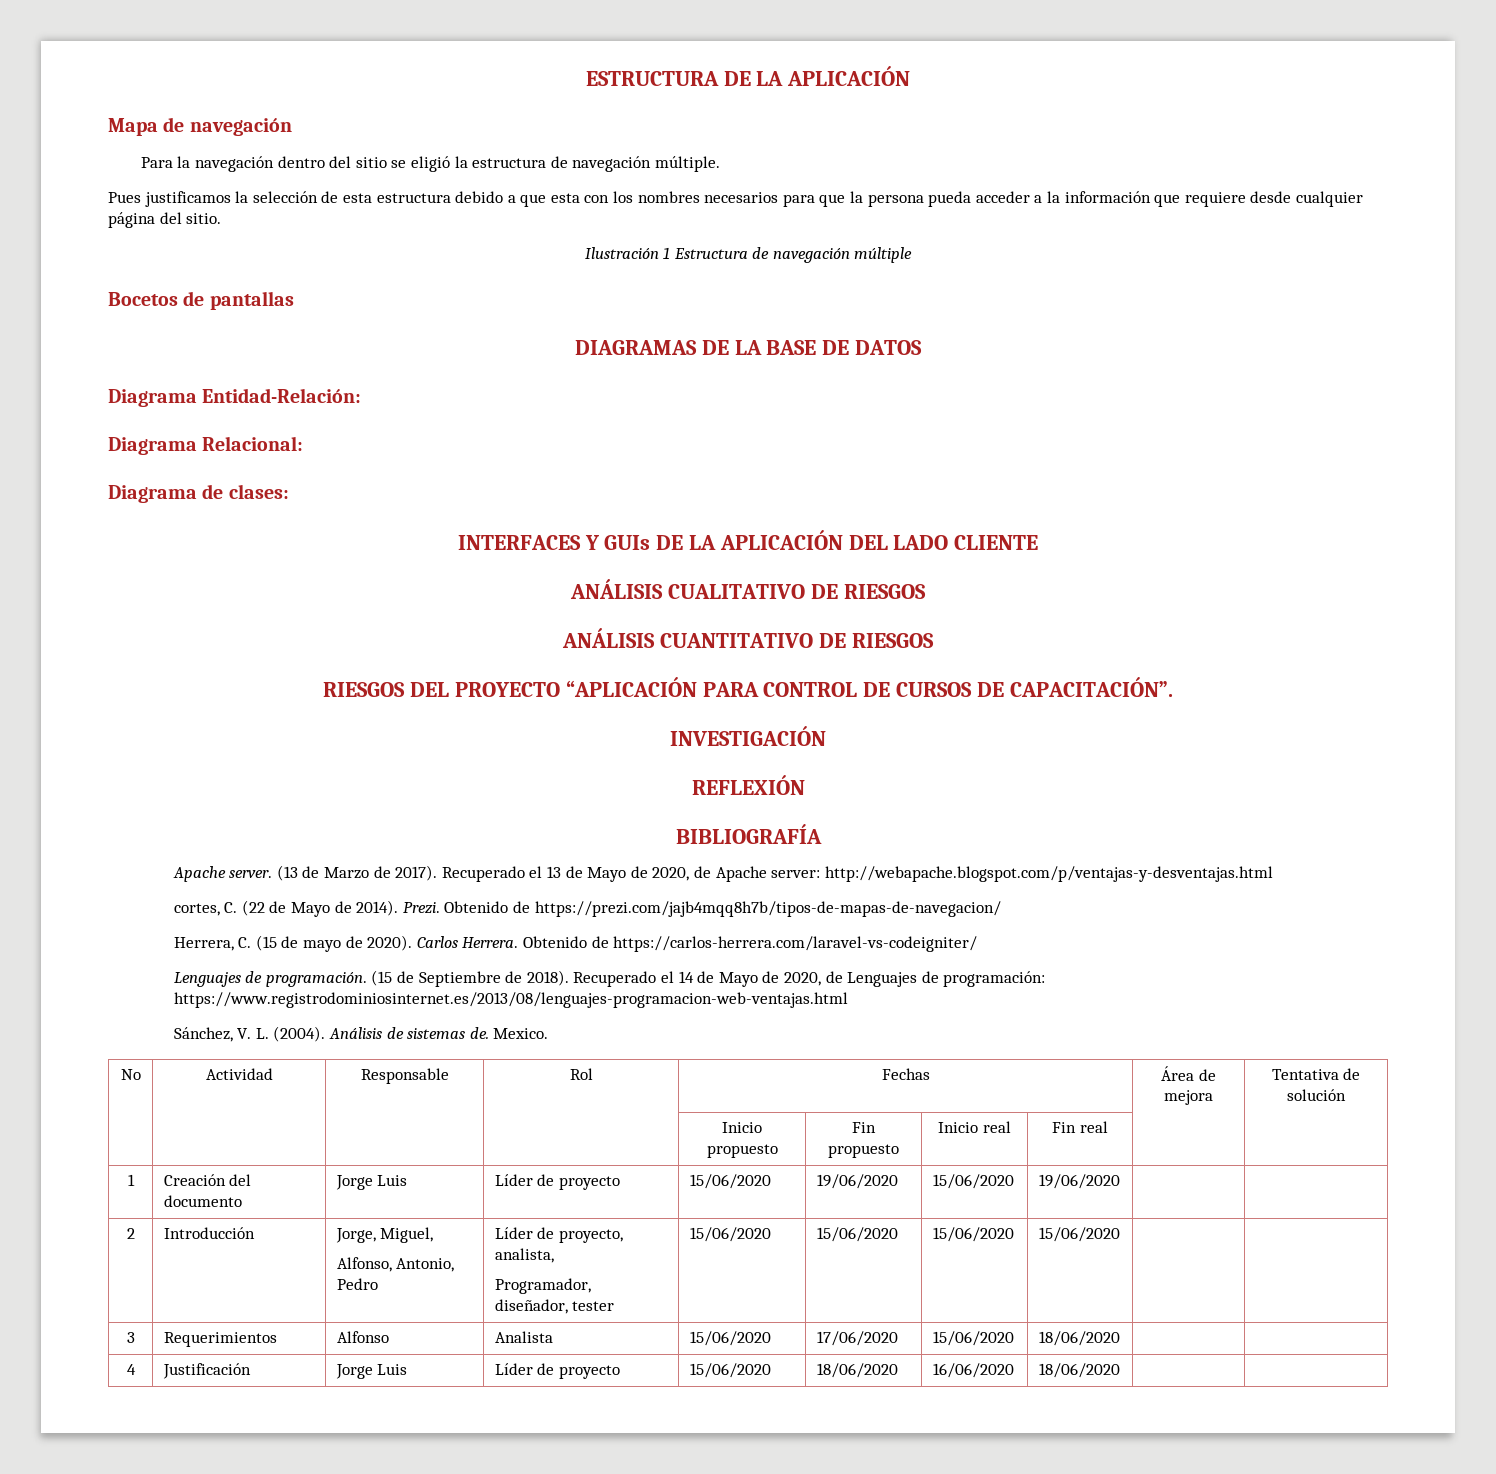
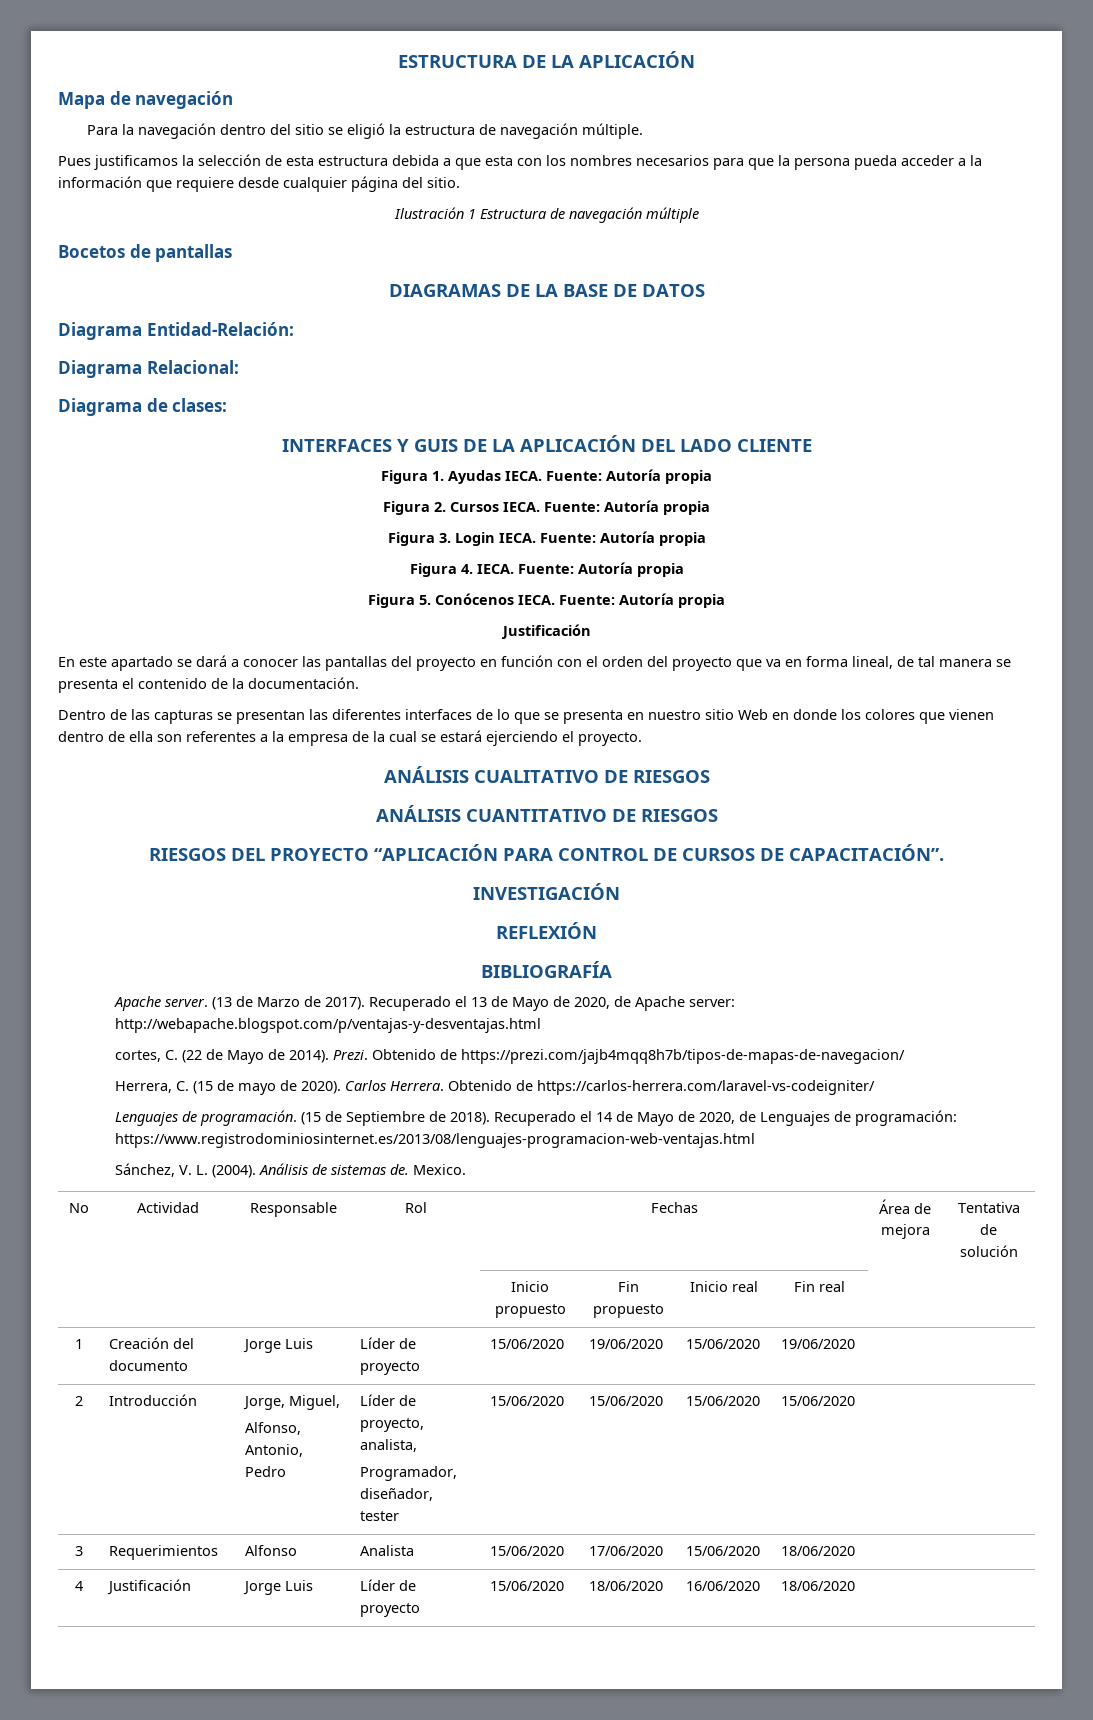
[455,191,504,203] debido -> [392,155,439,166] debida
[604,535,651,550] GUIs -> [413,439,458,452] GUIS
(1039, 542) none -> [381,469,712,484] [383,500,710,515] [387,531,706,546] [409,562,684,577] [368,593,725,608] [500,624,591,639] [58,655,1011,671] [58,677,359,693] [58,709,994,724] [58,730,642,746] // Figura 1. Ayudas IECA. Fuente: Autoría propia // Figura 2. Cursos IECA. Fuente: Autoría propia // Figura 3. Login IECA. Fuente: Autoría propia // Figura 4. IECA. Fuente: Autoría propia // Figura 5. Conócenos IECA. Fuente: Autoría propia // Justificación // En este apartado se dará a conocer las pantallas del proyecto en función con el orden del proyecto que va en forma lineal, de tal manera se presenta el contenido de la documentación. // Dentro de las capturas se presentan las diferentes interfaces de lo que se presenta en nuestro sitio Web en donde los colores que vienen dentro de ella son referentes a la empresa de la cual se estará ejerciendo el proyecto.

